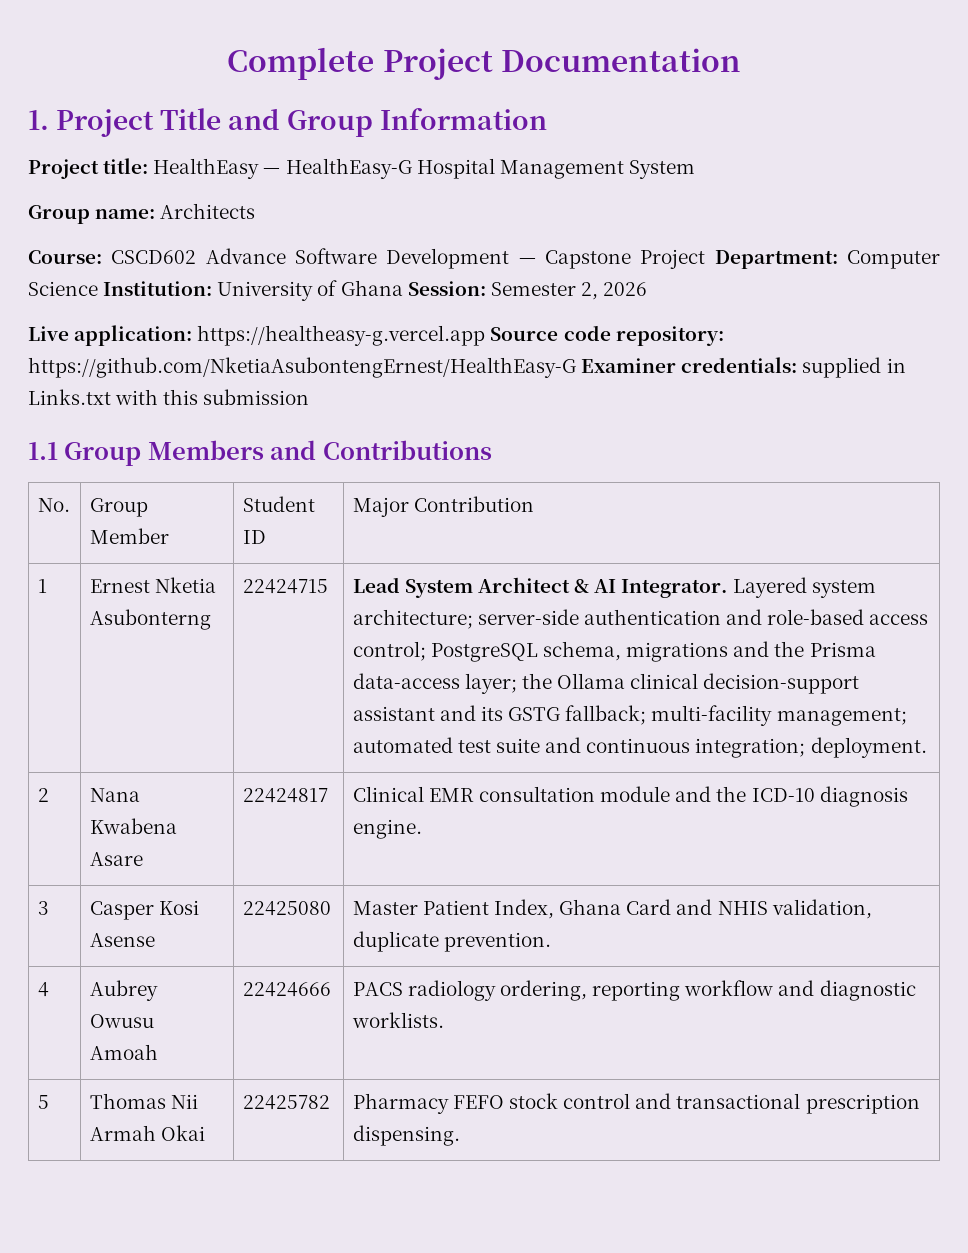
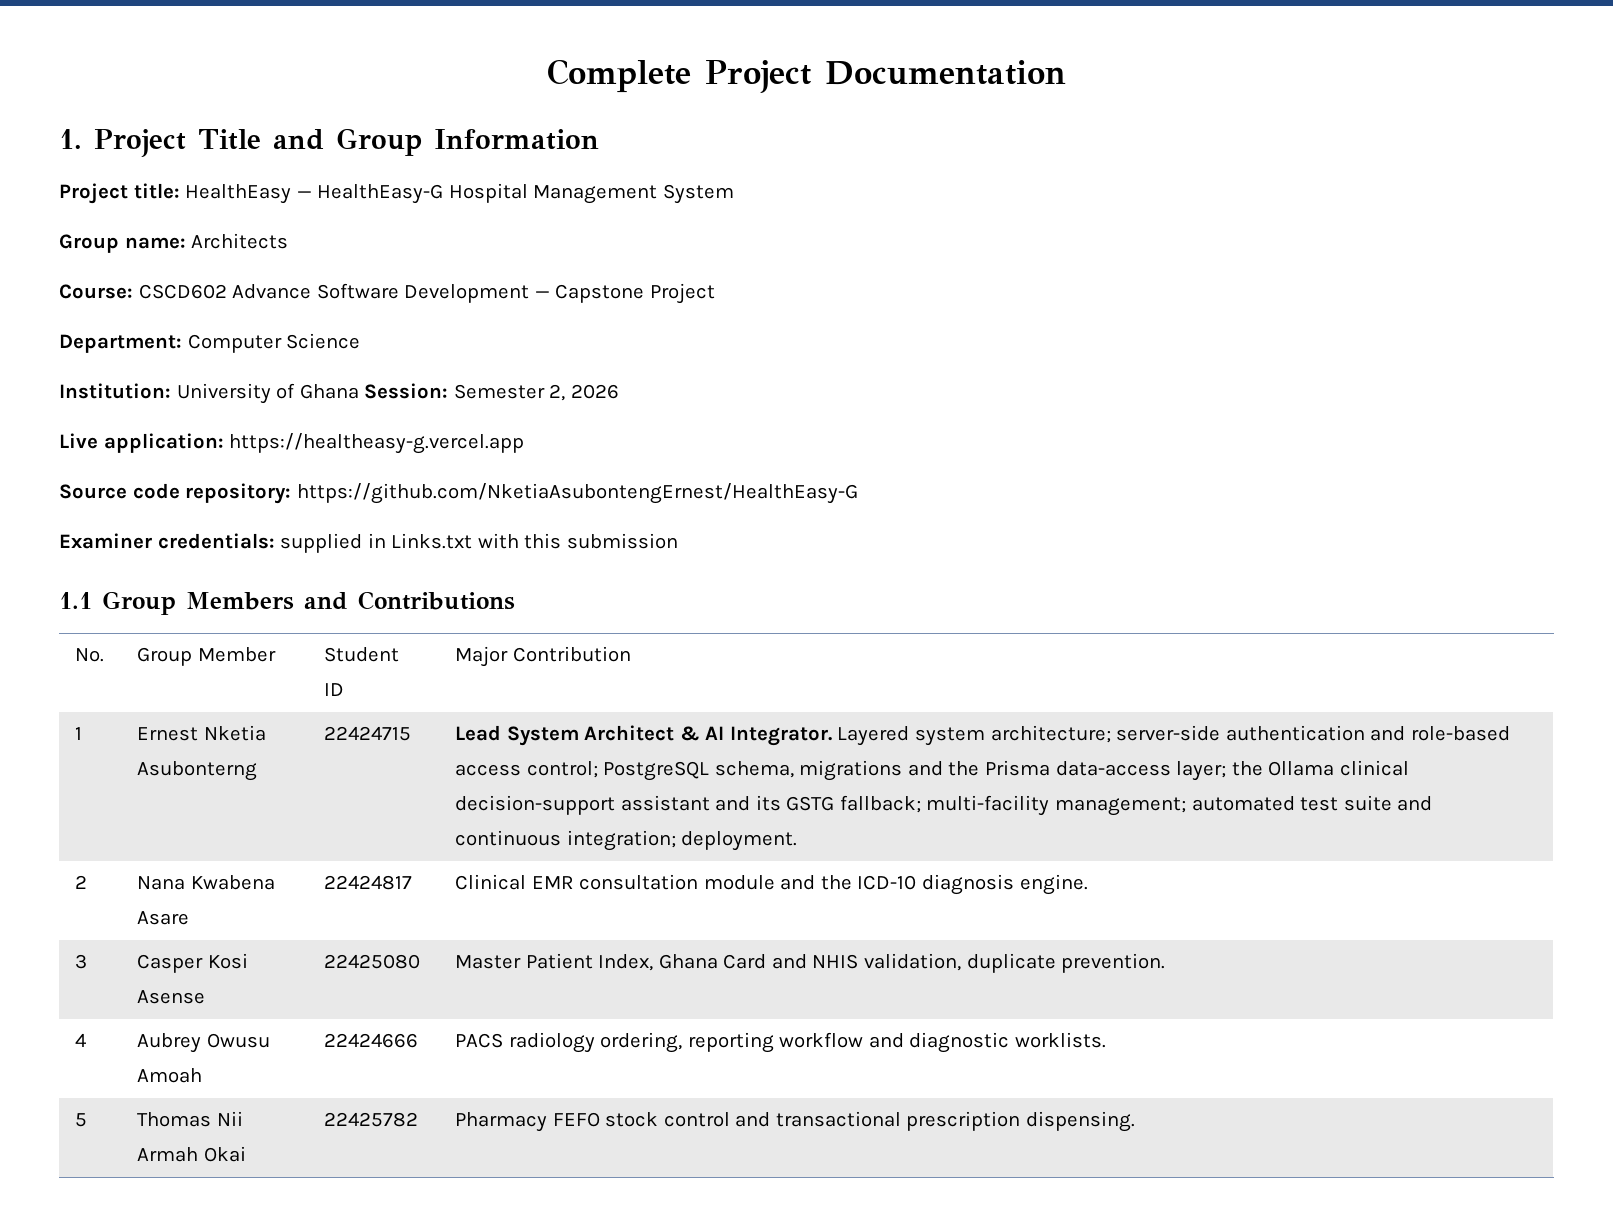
(706, 259) none -> (715, 293) //
(98, 288) none -> (361, 341) //
(486, 335) none -> (525, 443) //
(576, 367) none -> (858, 493) //

